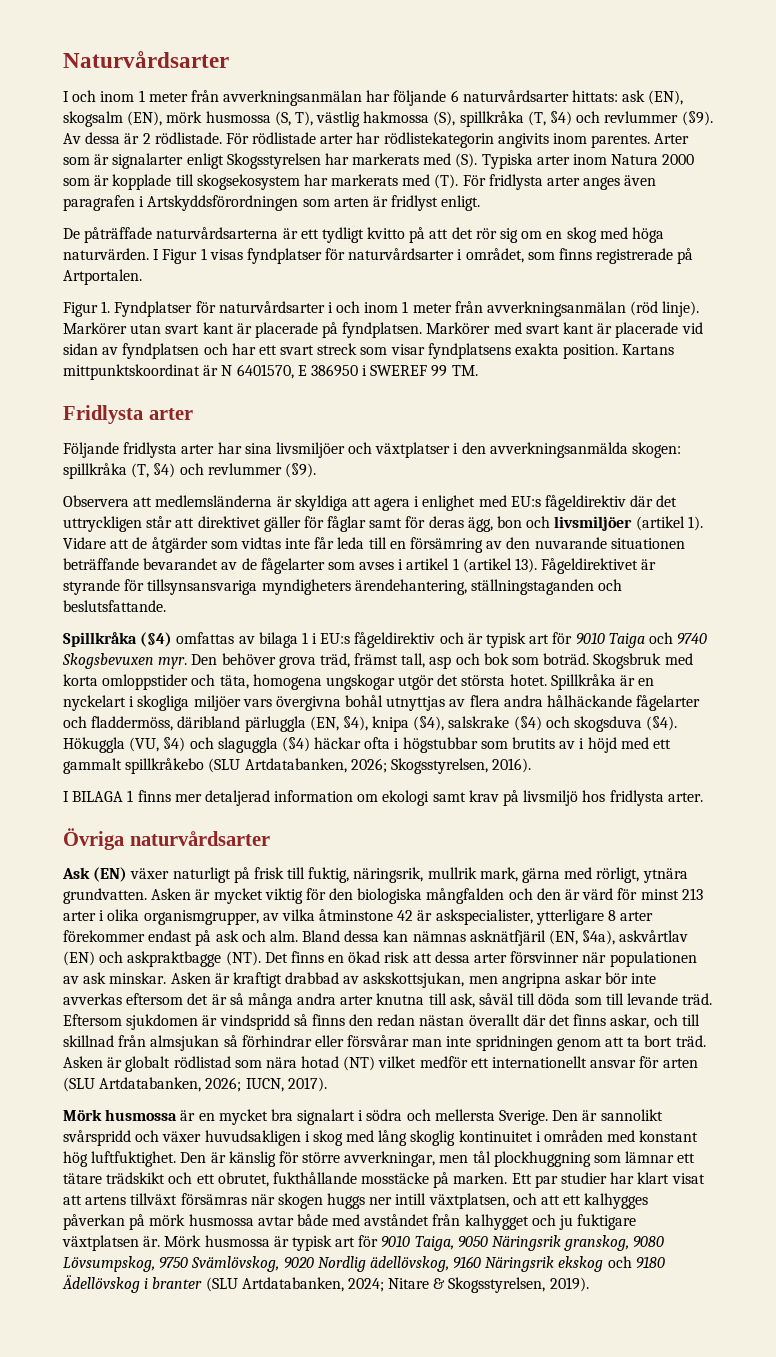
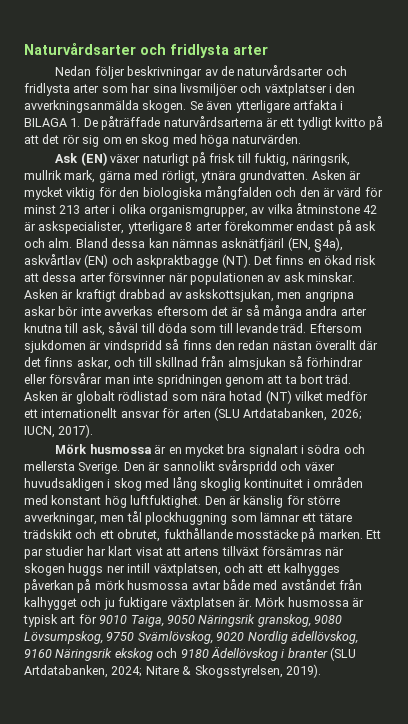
[63,90,684,106] [63,111,713,127] [63,132,690,148] [63,153,695,169] [63,174,657,190] [63,195,481,211] // I och inom 1 meter från avverkningsanmälan har följande 6 naturvårdsarter hittats: ask (EN), skogsalm (EN), mörk husmossa (S, T), västlig hakmossa (S), spillkråka (T, §4) och revlummer (§9). Av dessa är 2 rödlistade. För rödlistade arter har rödlistekategorin angivits inom parentes. Arter som är signalarter enligt Skogsstyrelsen har markerats med (S). Typiska arter inom Natura 2000 som är kopplade till skogsekosystem har markerats med (T). För fridlysta arter anges även paragrafen i Artskyddsförordningen som arten är fridlyst enligt. // -> [140,44,268,58] [55,65,347,79] [24,83,356,96] [24,100,344,113] [24,118,81,127] och fridlysta arter // Nedan följer beskrivningar av de naturvårdsarter och fridlysta arter som har sina livsmiljöer och växtplatser i den avverkningsanmälda skogen. Se även ytterligare artfakta i BILAGA 1.
[153,248,694,264] [63,269,142,285] [63,301,700,317] [63,322,703,338] [63,343,675,359] [63,364,478,380] [63,405,193,424] [63,442,682,458] [63,463,316,479] [63,495,678,511] [63,516,703,532] [63,537,685,553] [63,558,657,574] [63,579,623,595] [63,600,166,612] [63,632,708,648] [62,653,693,669] [63,674,655,690] [63,695,701,711] [63,716,678,732] [63,737,671,753] [63,758,532,774] [63,790,703,806] [63,828,270,850] I Figur 1 visas fyndplatser för naturvårdsarter i området, som finns registrerade på Artportalen. // Figur 1. Fyndplatser för naturvårdsarter i och inom 1 meter från avverkningsanmälan (röd linje). Markörer utan svart kant är placerade på fyndplatsen. Markörer med svart kant är placerade vid sidan av fyndplatsen och har ett svart streck som visar fyndplatsens exakta position. Kartans mittpunktskoordinat är N 6401570, E 386950 i SWEREF 99 TM. // Fridlysta arter // Följande fridlysta arter har sina livsmiljöer och växtplatser i den avverkningsanmälda skogen: spillkråka (T, §4) och revlummer (§9). // Observera att medlemsländerna är skyldiga att agera i enlighet med EU:s fågeldirektiv där det uttryckligen står att direktivet gäller för fåglar samt för deras ägg, bon och livsmiljöer (artikel 1). Vidare att de åtgärder som vidtas inte får leda till en försämring av den nuvarande situationen beträffande bevarandet av de fågelarter som avses i artikel 1 (artikel 13). Fågeldirektivet är styrande för tillsynsansvariga myndigheters ärendehantering, ställningstaganden och beslutsfattande. // Spillkråka (§4) omfattas av bilaga 1 i EU:s fågeldirektiv och är typisk art för 9010 Taiga och 9740 Skogsbevuxen myr. Den behöver grova träd, främst tall, asp och bok som boträd. Skogsbruk med korta omloppstider och täta, homogena ungskogar utgör det största hotet. Spillkråka är en nyckelart i skogliga miljöer vars övergivna bohål utnyttjas av flera andra hålhäckande fågelarter och fladdermöss, däribland pärluggla (EN, §4), knipa (§4), salskrake (§4) och skogsduva (§4). Hökuggla (VU, §4) och slaguggla (§4) häckar ofta i högstubbar som brutits av i höjd med ett gammalt spillkråkebo (SLU Artdatabanken, 2026; Skogsstyrelsen, 2016). // I BILAGA 1 finns mer detaljerad information om ekologi samt krav på livsmiljö hos fridlysta arter. // Övriga naturvårdsarter -> (302, 139) none

